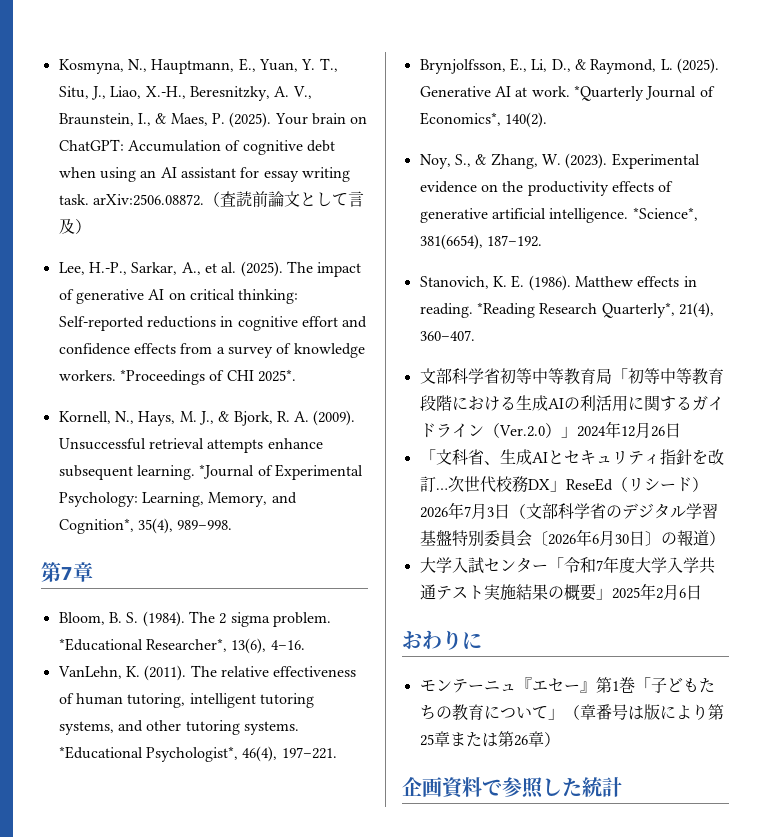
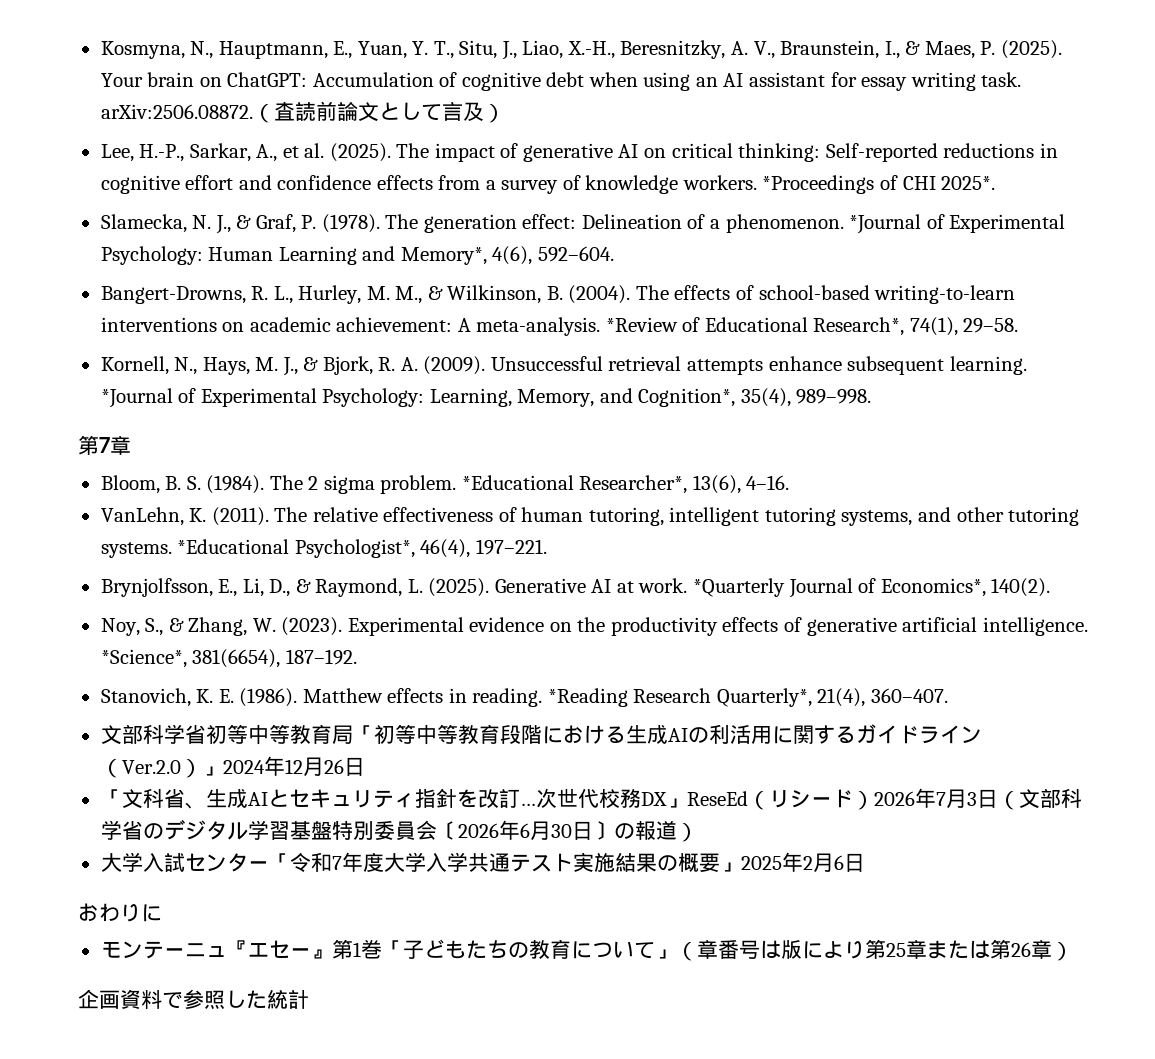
(296, 375) none -> [100,214,1066,234] [100,246,614,265] [100,285,1016,304] [100,317,1019,336] // Slamecka, N. J., & Graf, P. (1978). The generation effect: Delineation of a phenomenon. *Journal of Experimental Psychology: Human Learning and Memory*, 4(6), 592–604. // Bangert-Drowns, R. L., Hurley, M. M., & Wilkinson, B. (2004). The effects of school-based writing-to-learn interventions on academic achievement: A meta-analysis. *Review of Educational Research*, 74(1), 29–58.

